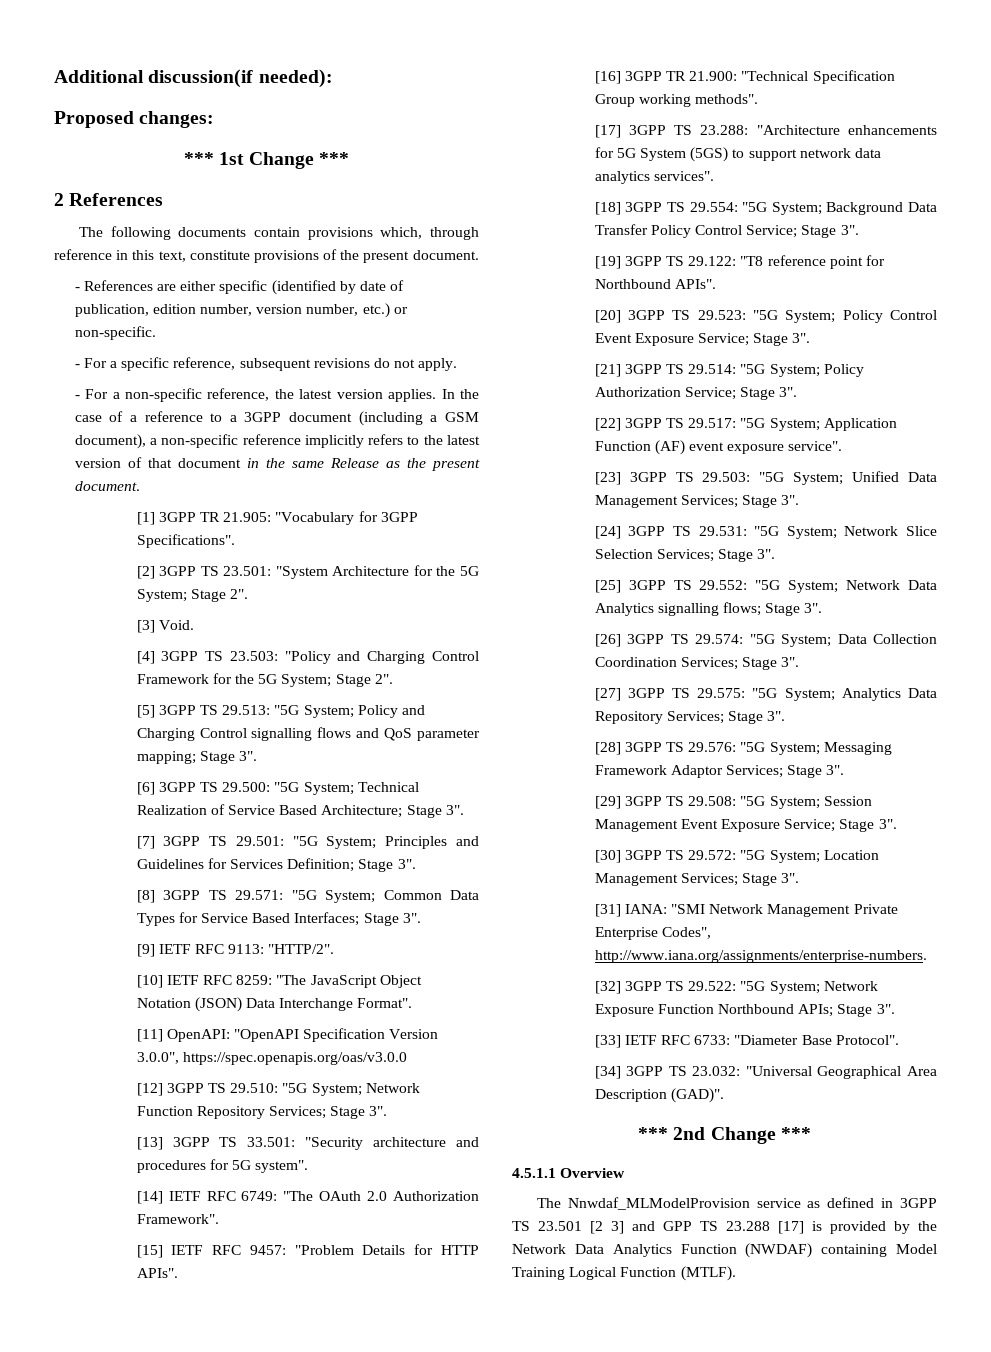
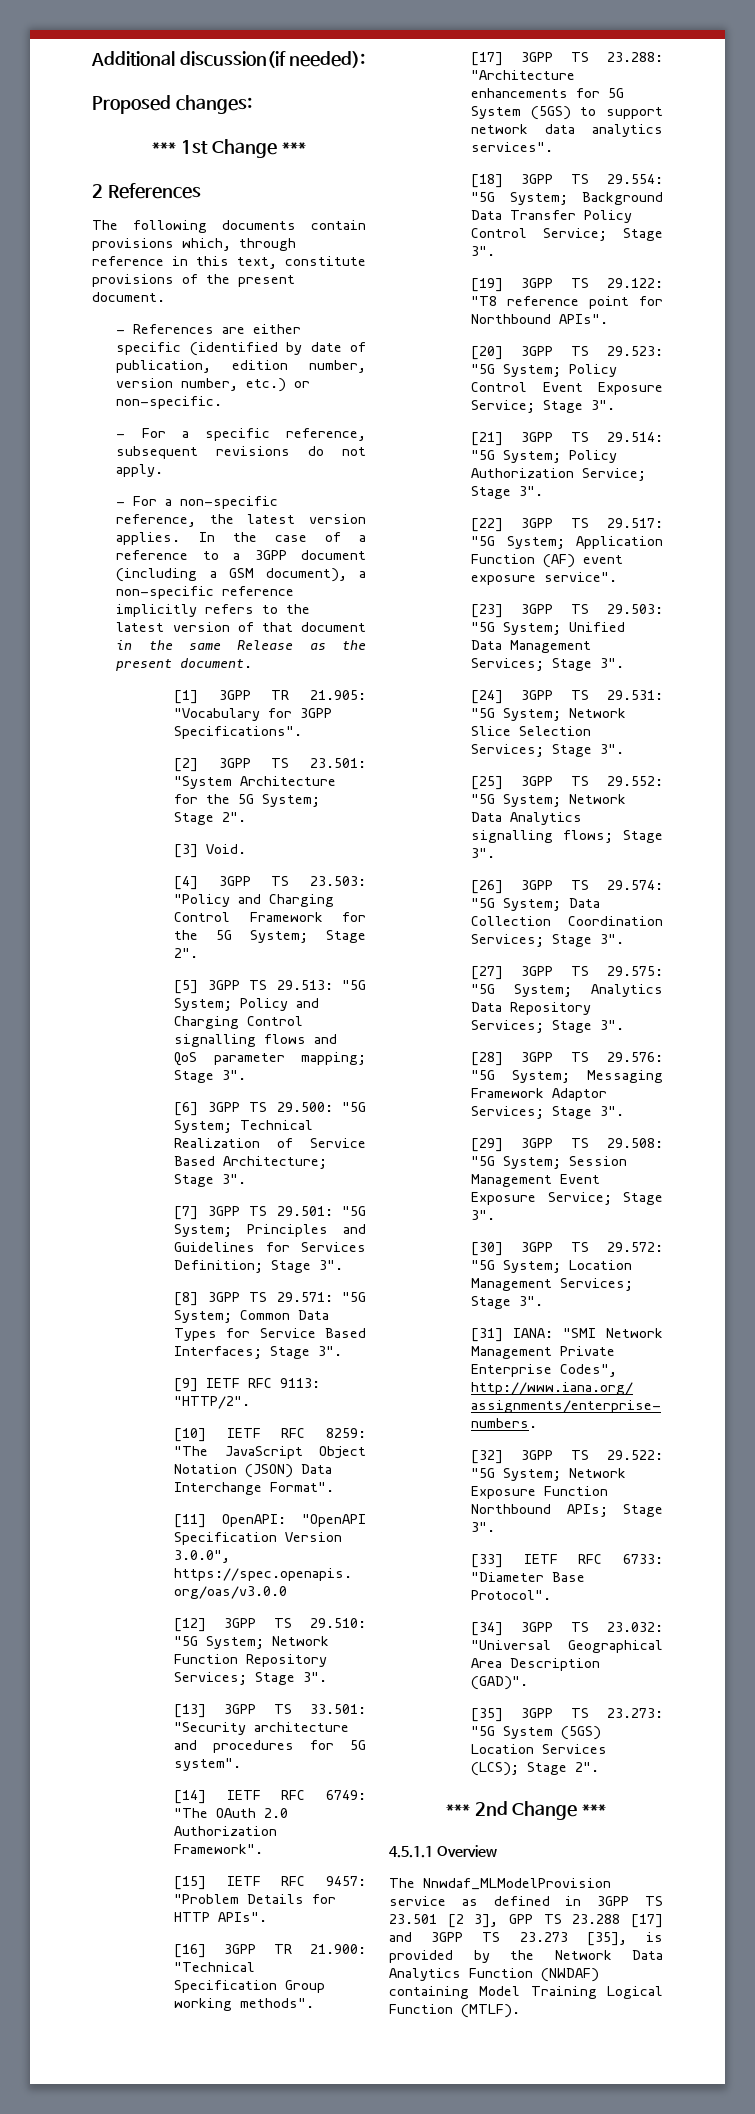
(724, 1095) none -> [471,1708,663,1722] [471,1726,602,1740] [471,1744,608,1754] [471,1762,600,1776] // [35] 3GPP TS 23.273: "5G System (5GS) Location Services (LCS); Stage 2".
[611,1221,655,1234] 3] and -> [474,1914,499,1928] 3],
(804, 1227) none -> [389,1932,627,1946] and 3GPP TS 23.273 [35],

